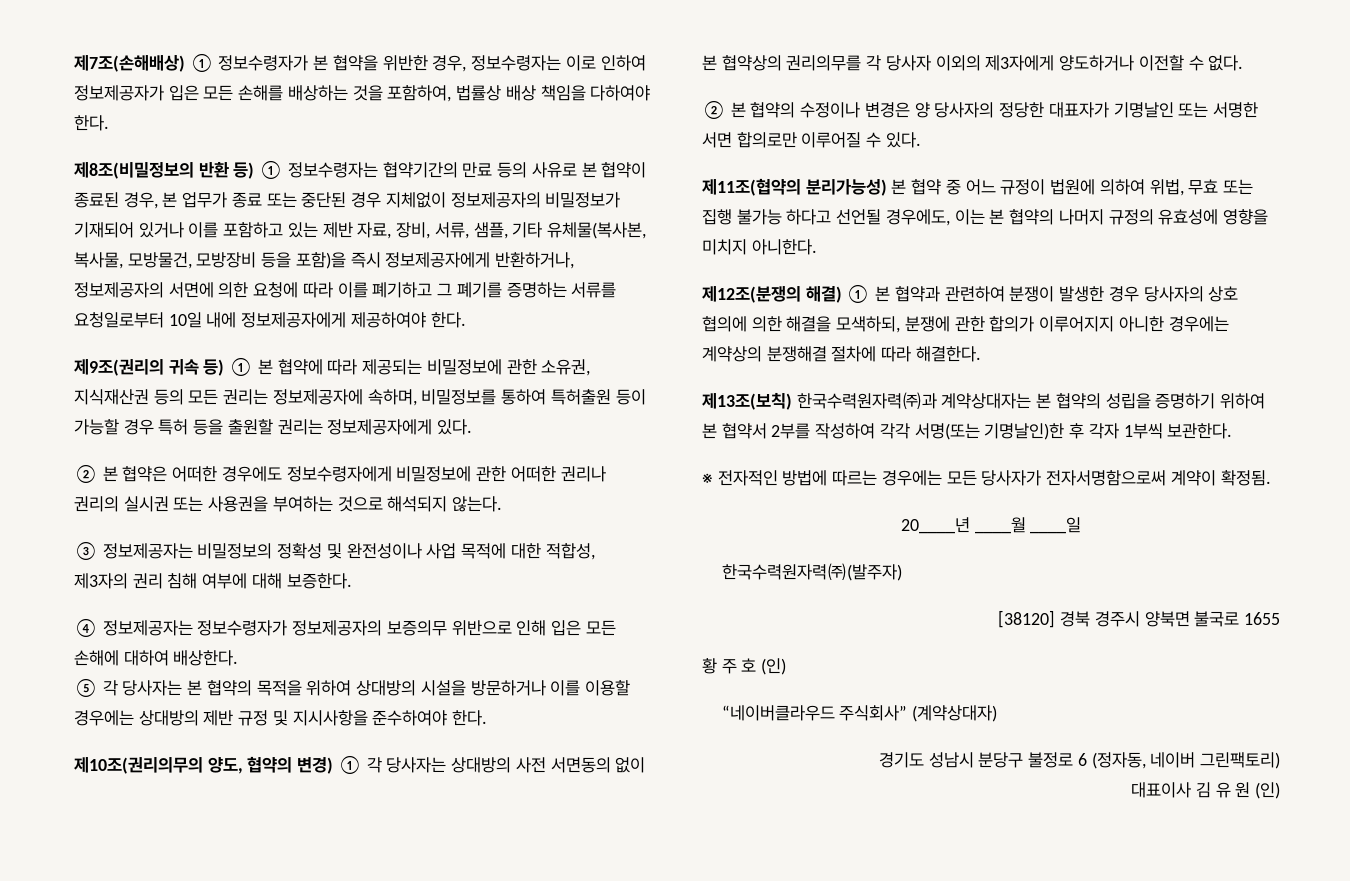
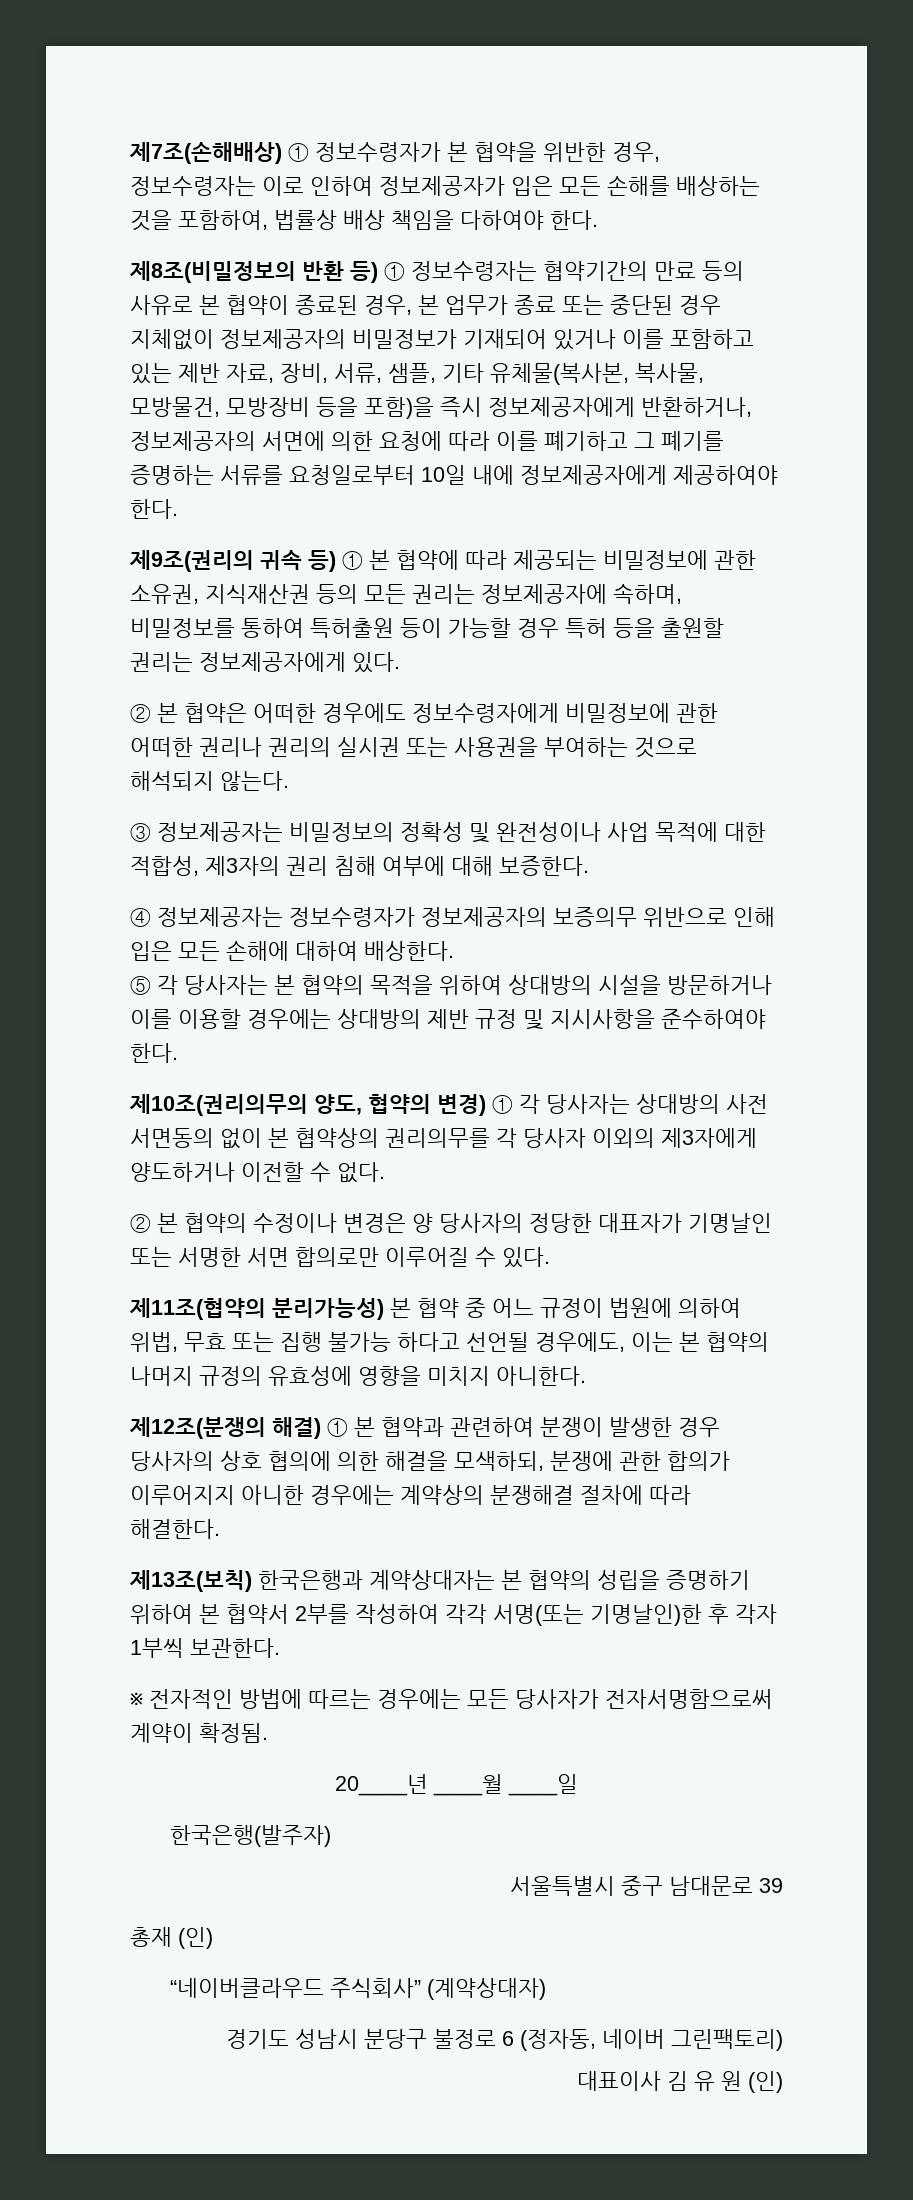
[796,392,937,409] 한국수력원자력㈜과 -> [258,1570,363,1590] 한국은행과
[721,563,902,581] [998,610,1280,628] [702,658,757,674] 한국수력원자력㈜(발주자) // [38120] 경북 경주시 양북면 불국로 1655 // 황 주 호 -> [169,1825,331,1847] [510,1876,783,1896] [130,1927,172,1947] 한국은행(발주자) // 서울특별시 중구 남대문로 39 // 총재

